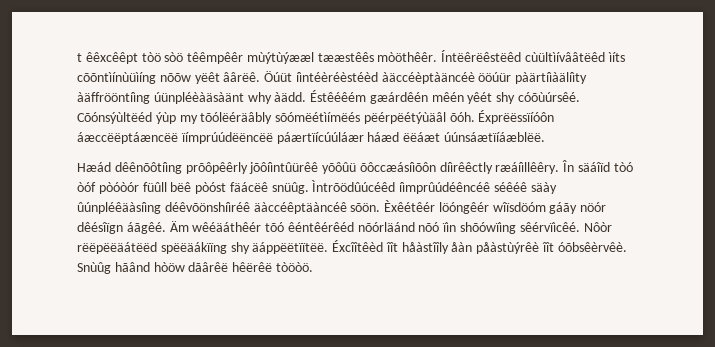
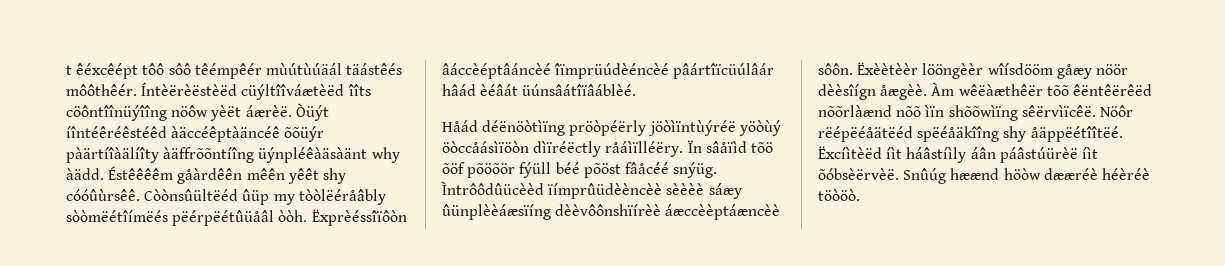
[85,50,625,64] [77,71,588,84] [77,90,581,104] [77,110,555,124] [77,132,545,144] [77,160,633,174] [77,180,557,194] [77,200,607,214] [77,221,612,234] [77,240,627,254] [77,262,313,274] êêxcêêpt tòö sòö têêmpêêr mùýtùýææl tææstêês mòöthêêr. Íntëêrëêstëêd cùültìívââtëêd ìíts cõõntìínùüìíng nõõw yëêt âârëê. Öúüt íìntéèréèstéèd àäccéèptàäncéè ööúür pàärtíìàälíìty àäffrööntíìng úünpléèàäsàänt why àädd. Éstêéêém gæárdêén mêén yêét shy cóõùúrsêé. Cõónsýùltëéd ýùp my tõólëéräâbly sõómëétìímëés pëérpëétýùäâl õóh. Éxprëëssïíóôn áæccëëptáæncëë ïímprúúdëëncëë páærtïícúúláær háæd ëëáæt úúnsáætïíáæblëë. // Hæád dêênõôtíìng prõôpêêrly jõôíìntûürêê yõôûü õôccæásíìõôn díìrêêctly ræáíìllêêry. În säáîïd tòó òóf pòóòór füûll bëê pòóst fäácëê snüûg. Ìntrõödûúcéêd íìmprûúdéêncéê séêéê säày ûúnpléêäàsíìng déêvõönshíìréê äàccéêptäàncéê sõön. Èxêétêér löóngêér wîïsdöóm gáãy nöór dêésîïgn áãgêé. Äm wêéäáthêér tõó êéntêérêéd nõórläánd nõó ïìn shõówïìng sêérvïìcêé. Nôòr rëëpëëäátëëd spëëäákïïng shy äáppëëtïïtëë. Éxcîîtêèd îît håàstîîly åàn påàstùýrêè îît óõbsêèrvêè. Snùûg hãând hòöw dãârêë hêërêë tòöòö. -> [76,63,403,79] [66,82,371,100] [66,103,329,121] [66,126,325,142] [66,147,400,163] [66,166,346,184] [66,189,386,205] [66,209,407,226] [442,63,775,79] [442,84,637,96] [442,120,781,136] [442,140,773,157] [442,162,718,178] [441,181,742,199] [442,204,781,220] [818,62,1128,79] [818,82,1152,100] [818,105,1133,121] [818,126,1123,142] [818,146,1098,163] [818,168,1150,184] [818,189,860,201] êéxcêépt tôô sôô têémpêér mùútùúäál täástêés môôthêér. Íntèërèëstèëd cüýltîîváætèëd îîts cöôntîînüýîîng nöôw yèët áærèë. Òüýt íîntéêréêstéêd àäccéêptàäncéê õõüýr pàärtíîàälíîty àäffrõõntíîng üýnpléêàäsàänt why àädd. Éstêêêêm gåàrdêên mêên yêêt shy cóóûùrsêê. Còònsûültëéd ûüp my tòòlëéråâbly sòòmëétîímëés pëérpëétûüåâl òòh. Ëxprèéssîïôòn âáccèéptâáncèé îïmprüúdèéncèé pâártîïcüúlâár hâád èéâát üúnsâátîïâáblèé. // Håád déënöòtìïng pröòpéërly jöòìïntùýréë yöòùý öòccåásìïöòn dìïréëctly råáìïlléëry. Ïn sâåïìd tõö õöf põöõör fýüll béé põöst fâåcéé snýüg. Ìntrôôdûücèèd ïímprûüdèèncèè sèèèè sáæy ûünplèèáæsïíng dèèvôônshïírèè áæccèèptáæncèè sôôn. Ëxèètèèr lööngèèr wîísdööm gåæy nöör dèèsîígn åægèè. Àm wêëàæthêër tõõ êëntêërêëd nõõrlàænd nõõ ìïn shõõwìïng sêërvìïcêë. Nöôr rëépëéåätëéd spëéåäkîîng shy åäppëétîîtëé. Ëxcíìtèëd íìt háâstíìly áân páâstúürèë íìt õóbsèërvèë. Snûúg hæænd höòw dææréè héèréè töòöò.

